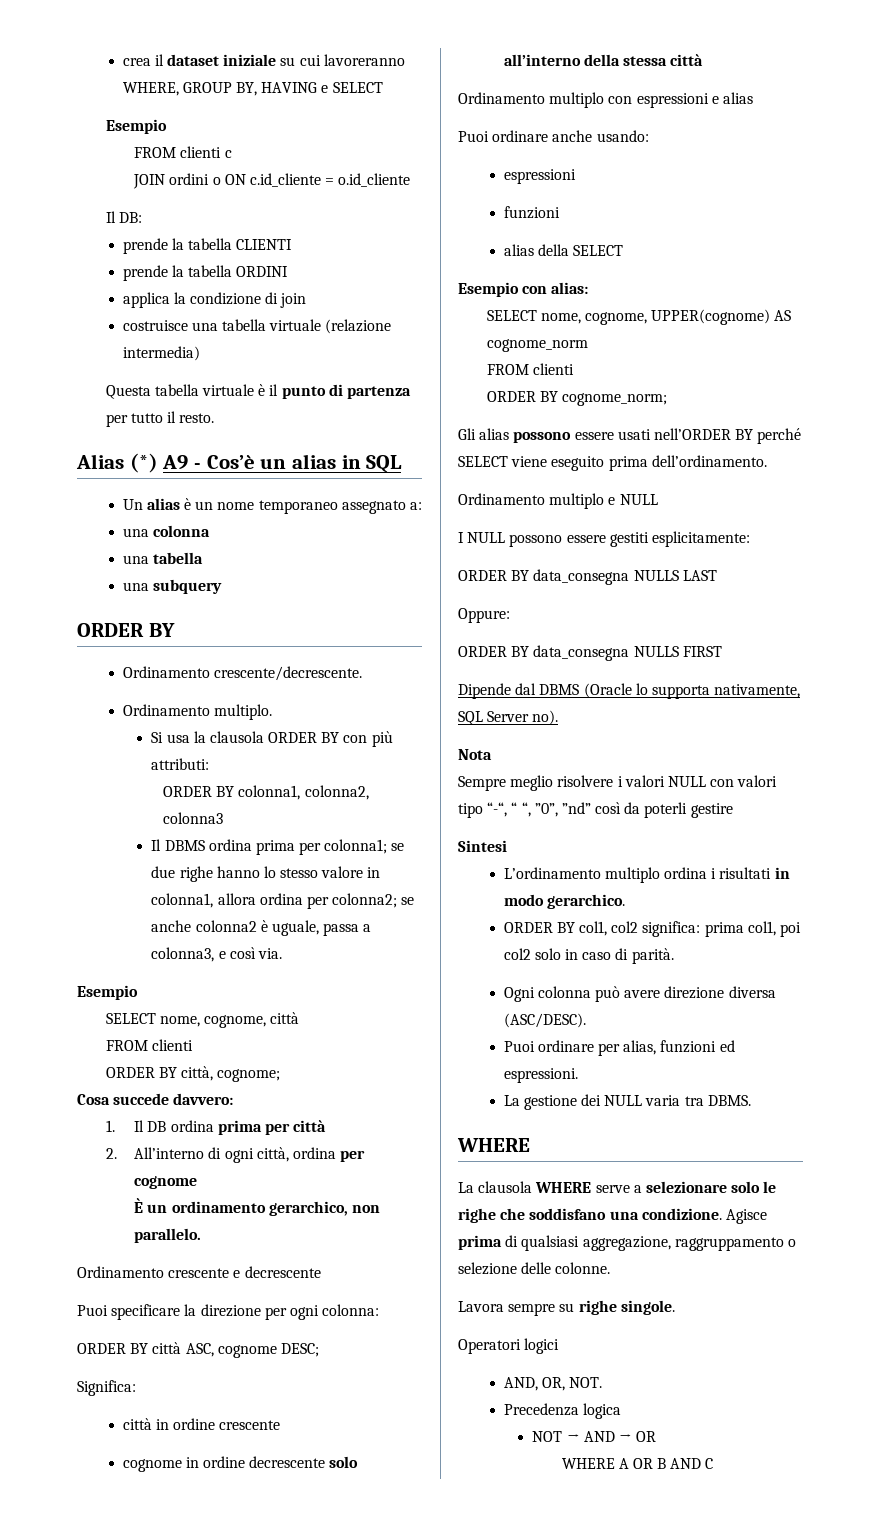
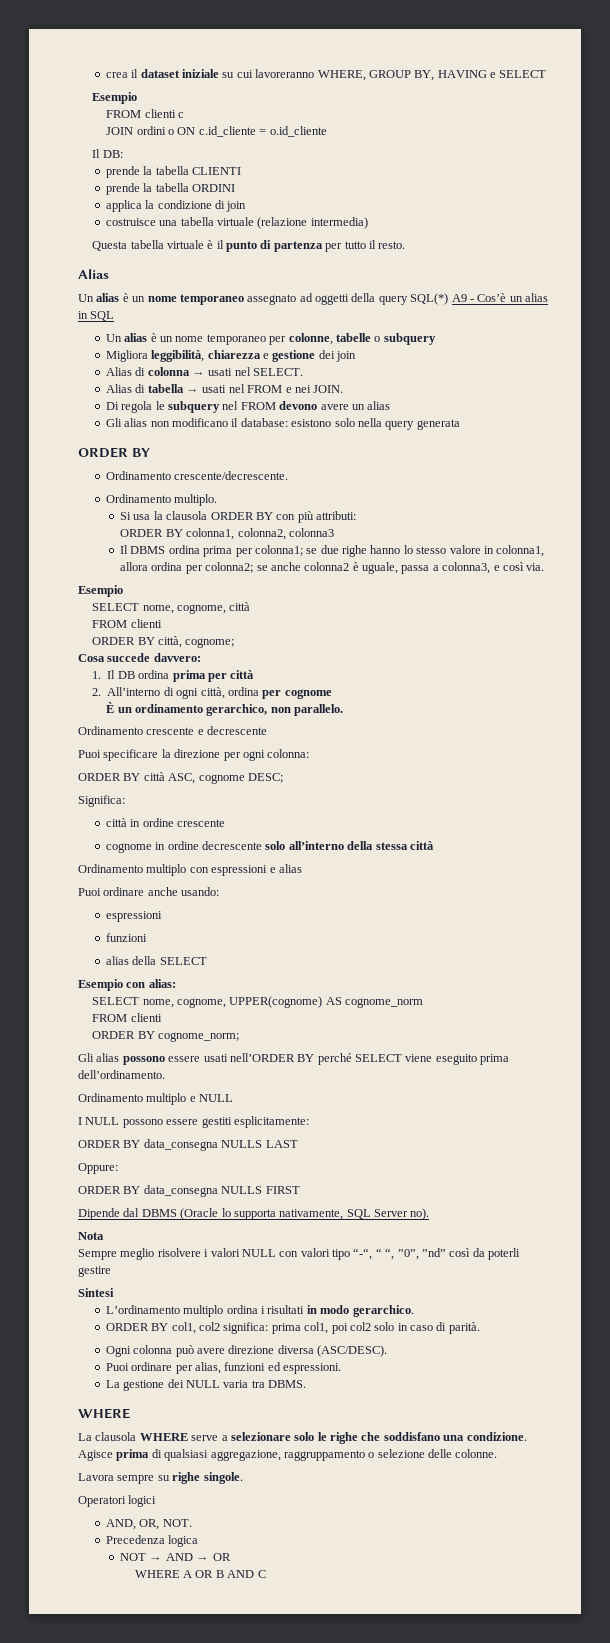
[129,453,158,473] (*) -> [78,293,449,305] // Un alias è un nome temporaneo assegnato ad oggetti della query SQL(*)
[341,500,422,514] [122,525,210,537] [122,552,203,564] [122,579,222,594] assegnato a: // una colonna // una tabella // una subquery -> [269,333,436,345] [105,350,357,362] [105,367,304,376] [105,384,344,393] [105,401,391,413] [105,418,460,430] per colonne, tabelle o subquery // Migliora leggibilità, chiarezza e gestione dei join // Alias di colonna → usati nel SELECT. // Alias di tabella → usati nel FROM e nei JOIN. // Di regola le subquery nel FROM devono avere un alias // Gli alias non modificano il database: esistono solo nella query generata

